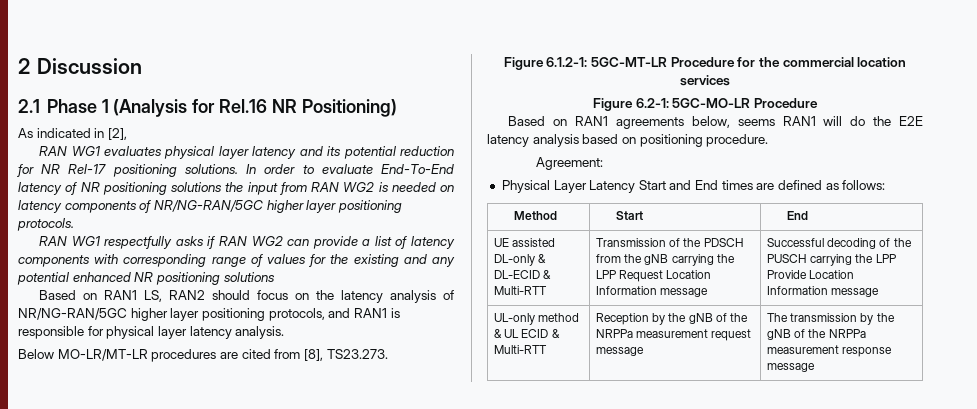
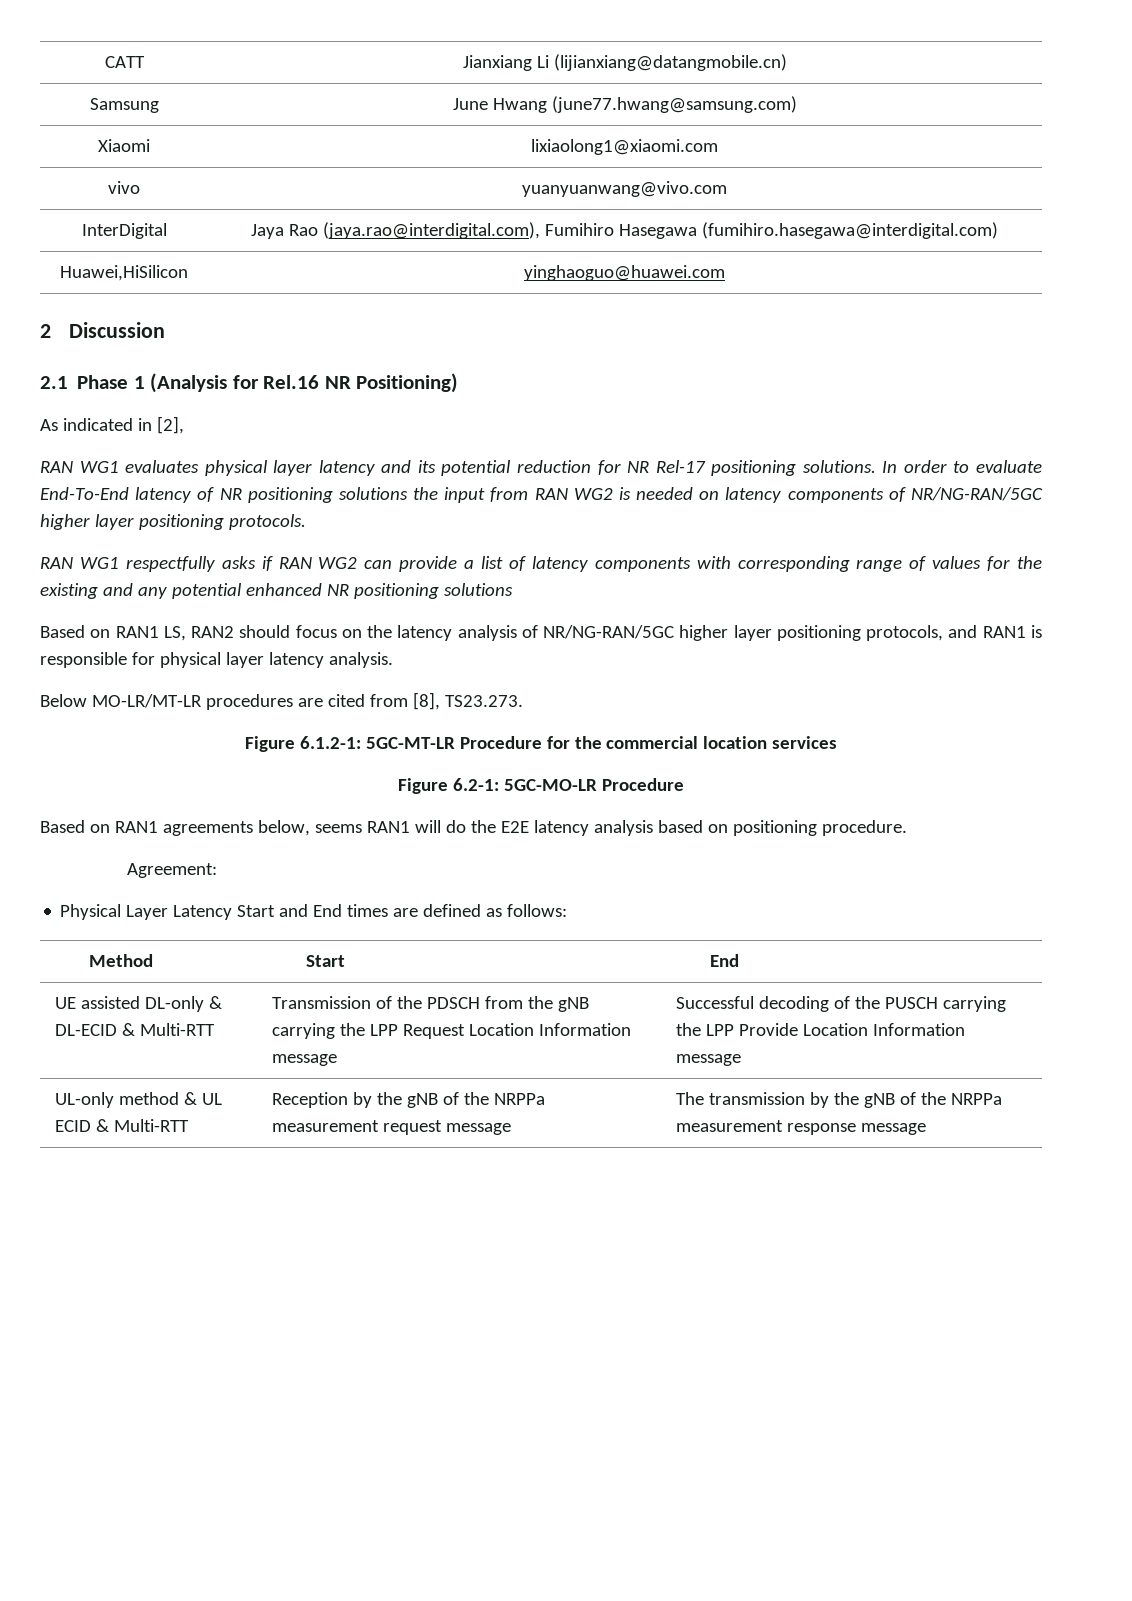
(18, 66) none -> [104,56,145,68] [462,54,787,71] [89,98,159,113] [452,96,797,113] [98,139,150,152] [531,139,718,155] [108,181,140,194] [522,181,727,197] [81,223,167,239] [251,222,998,239] [60,265,188,281] [524,265,725,281] CATT | Jianxiang Li (lijianxiang@datangmobile.cn) // Samsung | June Hwang (june77.hwang@samsung.com) // Xiaomi | lixiaolong1@xiaomi.com // vivo | yuanyuanwang@vivo.com // InterDigital | Jaya Rao (jaya.rao@interdigital.com), Fumihiro Hasegawa (fumihiro.hasegawa@interdigital.com) // Huawei,HiSilicon | yinghaoguo@huawei.com //

